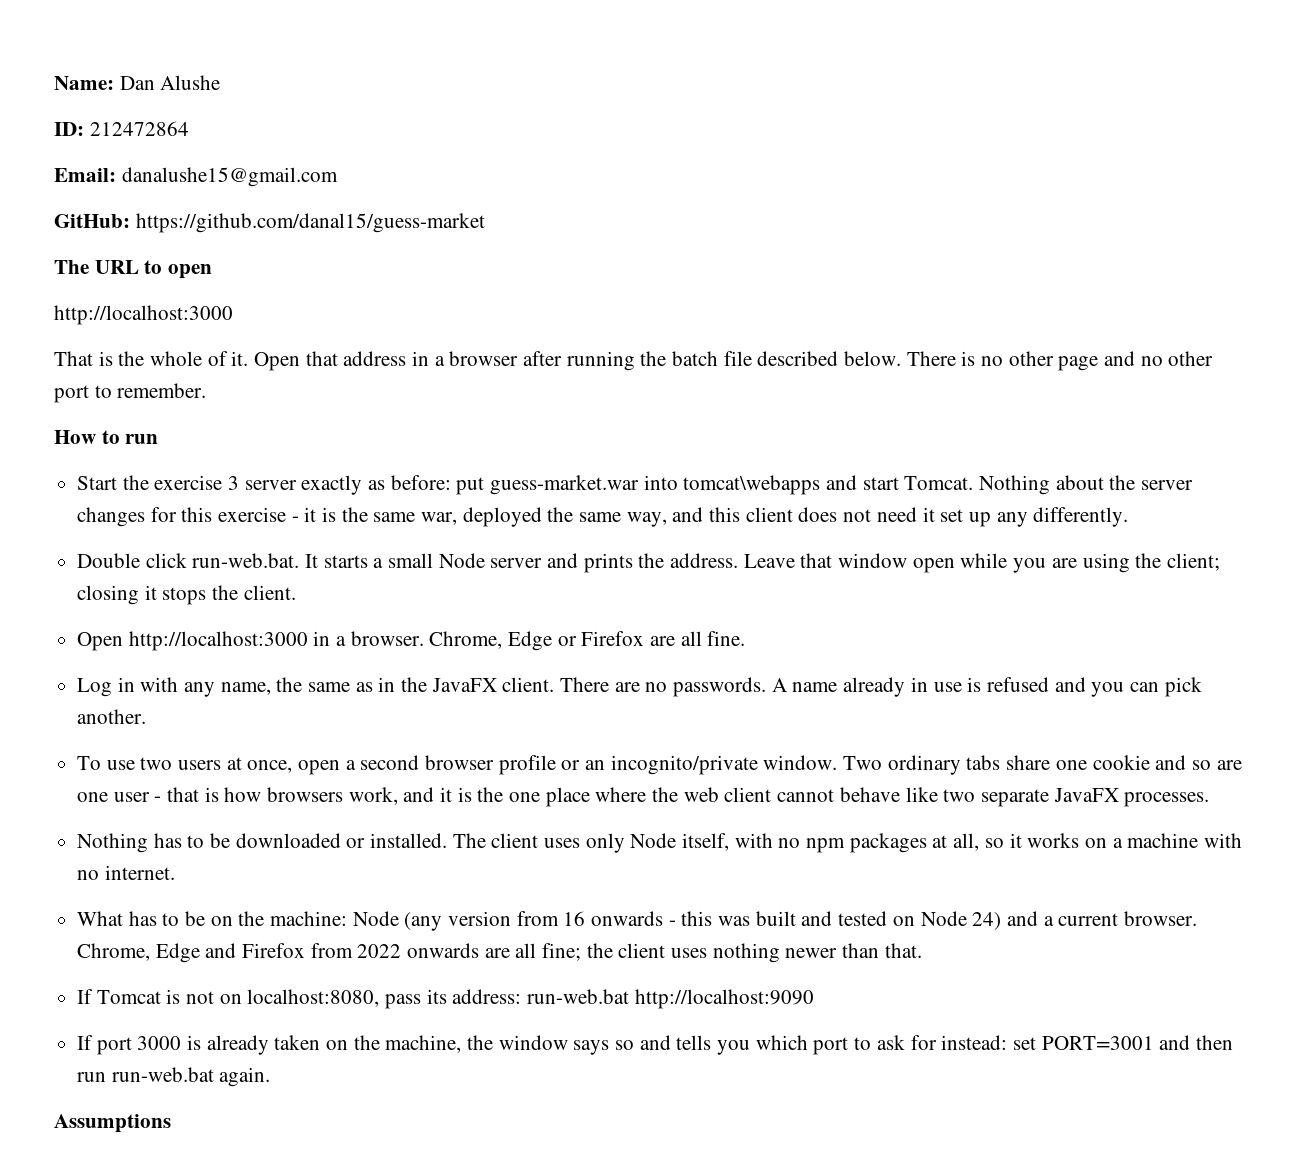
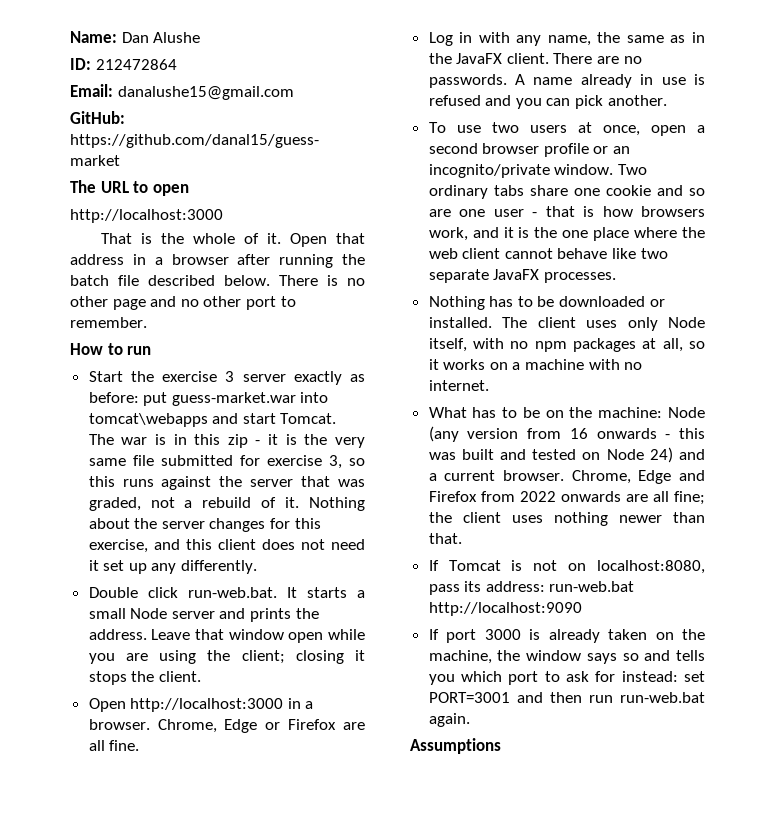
(974, 483) none -> [88,434,365,448] [88,455,366,469] [88,476,365,490] [88,497,300,511] The war is in this zip - it is the very same file submitted for exercise 3, so this runs against the server that was graded, not a rebuild of it.
[218,507,667,527] exercise - it is the same war, deployed the same way, -> [88,539,148,553] exercise,

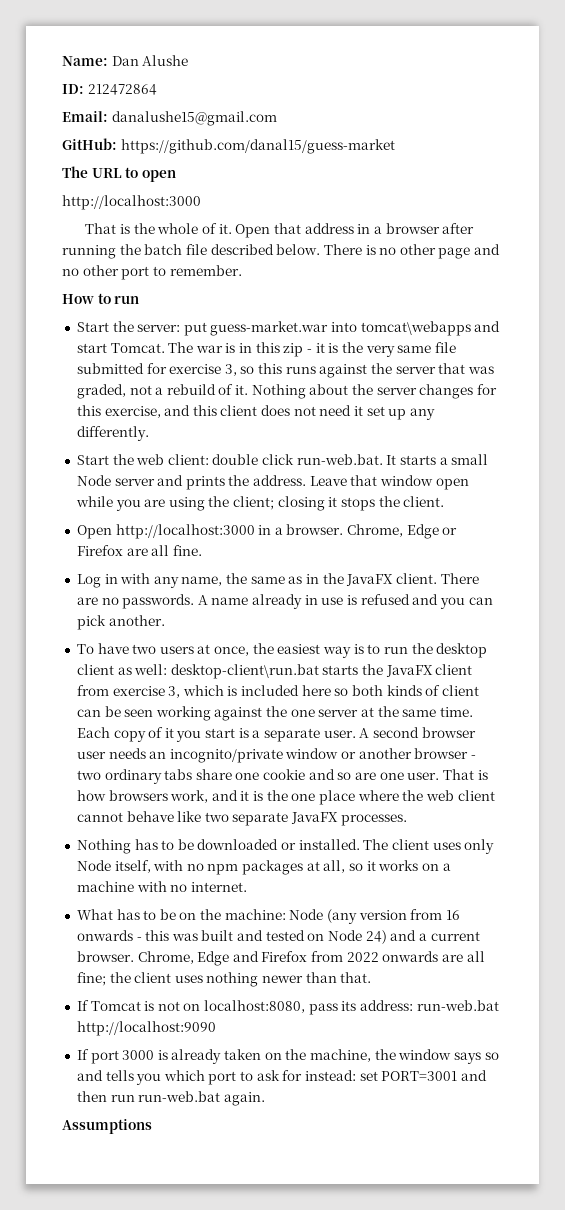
[162,371,365,385] [88,392,139,403] exercise 3 server exactly as before: -> [137,324,181,332] server:
[88,587,138,598] Double -> [76,454,259,465] Start the web client: double
[456,125,481,133] use -> [97,643,129,654] have
[650,125,705,136] [428,143,631,157] [428,164,647,178] open a second browser profile or an incognito/private window. Two -> [252,643,488,658] [76,664,473,679] [76,685,479,698] [76,706,473,721] [76,727,476,742] [76,748,477,763] [76,770,101,780] the easiest way is to run the desktop client as well: desktop-client\run.bat starts the JavaFX client from exercise 3, which is included here so both kinds of client can be seen working against the one server at the same time. Each copy of it you start is a separate user. A second browser user needs an incognito/private window or another browser - two
[493,206,575,217] user - that -> [407,769,474,780] user. That

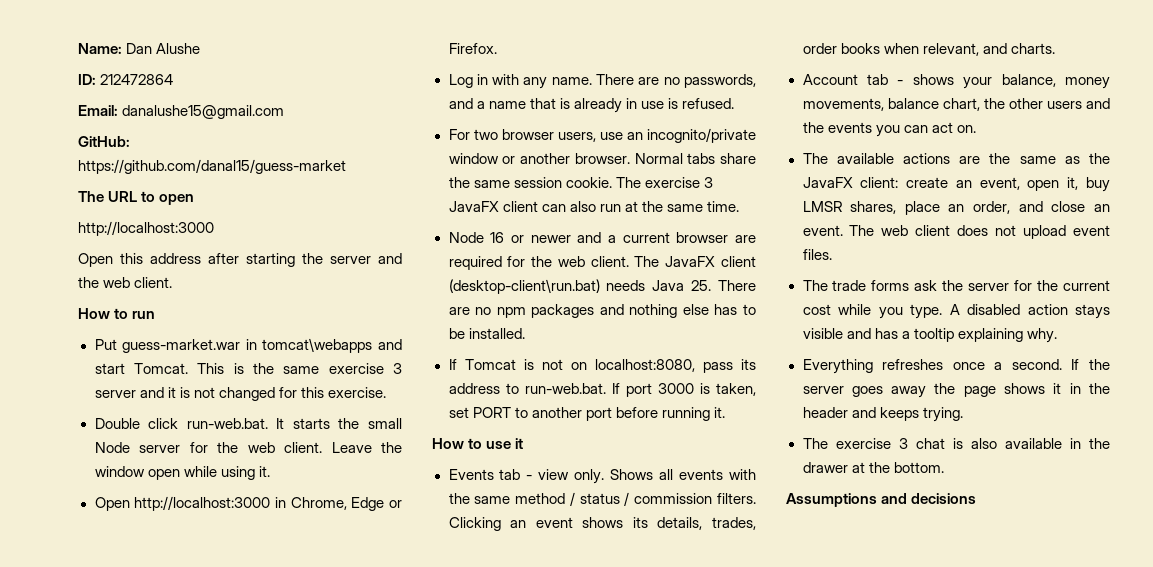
[85,223,475,238] [62,244,501,259] [62,265,242,280] [62,293,140,304] [76,321,501,336] [76,342,456,357] [76,363,494,378] [76,384,497,399] [76,405,435,420] [76,426,149,441] [76,454,259,465] That is the whole of it. Open that address in a browser after running the batch file described below. There is no other page and no other port to remember. // How to run // Start the server: put guess-market.war into tomcat\webapps and start Tomcat. The war is in this zip - it is the very same file submitted for exercise 3, so this runs against the server that was graded, not a rebuild of it. Nothing about the server changes for this exercise, and this client does not need it set up any differently. // Start the web client: double -> [78,253,402,267] [78,277,173,288] [78,308,156,319] [94,338,402,353] [94,363,402,374] [94,387,386,401] [94,418,140,429] Open this address after starting the server and the web client. // How to run // Put guess-market.war in tomcat\webapps and start Tomcat. This is the same exercise 3 server and it is not changed for this exercise. // Double
[439,457,448,465] a -> [338,418,360,429] the
[157,475,469,490] [75,496,445,511] and prints the address. Leave that window open while you are using the client; closing it stops the client. -> [189,442,402,453] [94,466,270,480] for the web client. Leave the window open while using it.
[274,524,344,535] a browser. -> (286, 502) none
[76,545,202,556] Firefox are all fine. -> [448,43,497,54] Firefox.
[181,573,479,586] [76,594,493,609] [76,615,165,630] [76,643,488,658] [76,664,473,679] [76,685,479,698] [76,706,473,721] [76,727,476,742] [76,748,146,759] name, the same as in the JavaFX client. There are no passwords. A name already in use is refused and you can pick another. // To have two users at once, the easiest way is to run the desktop client as well: desktop-client\run.bat starts the JavaFX client from exercise 3, which is included here so both kinds of client can be seen working against the one server at the same time. Each copy of it you start is a separate user. A second browser user needs -> [551,74,756,88] [448,98,734,113] [448,129,623,142] name. There are no passwords, and a name that is already in use is refused. // For two browser users, use
[414,748,477,759] [76,769,488,784] [76,790,495,805] [76,811,407,826] [76,839,297,854] browser - two ordinary tabs share one cookie and so are one user. That is how browsers work, and it is the one place where the web client cannot behave like two separate JavaFX processes. // Nothing has to be downloaded or -> [574,153,756,164] [448,177,713,188] [448,201,739,212] [448,232,756,243] [448,256,756,270] [448,279,756,294] [448,304,756,318] [448,328,465,339] browser. Normal tabs share the same session cookie. The exercise 3 JavaFX client can also run at the same time. // Node 16 or newer and a current browser are required for the web client. The JavaFX client (desktop-client\run.bat) needs Java 25. There are no npm packages and nothing else has to be
[363,839,495,854] [76,860,451,875] [76,881,247,892] [76,909,460,924] [76,930,480,944] [76,951,485,966] [76,972,372,987] The client uses only Node itself, with no npm packages at all, so it works on a machine with no internet. // What has to be on the machine: Node (any version from 16 onwards - this was built and tested on Node 24) and a current browser. Chrome, Edge and Firefox from 2022 onwards are all fine; the client uses nothing newer than that. -> (525, 333) none
[360,1000,499,1011] [76,1021,216,1036] address: run-web.bat http://localhost:9090 // -> [448,383,606,394] address to run-web.bat.
[171,1049,499,1064] [76,1070,487,1085] [76,1091,265,1106] already taken on the machine, the window says so and tells you which port to ask for instead: set PORT=3001 and then run run-web.bat again. -> [716,383,756,396] [448,407,725,421] [432,438,524,449] [448,469,756,484] [448,492,756,506] [448,517,756,531] [802,43,1055,56] [802,74,1110,89] [802,98,1110,111] [802,122,976,137] [802,153,1110,164] [802,177,1110,192] [802,201,1110,215] [802,225,1110,239] [802,249,832,260] [802,280,1110,291] [802,304,1110,319] [802,328,1057,343] [802,359,1110,374] [802,383,1110,398] [802,407,963,422] [802,438,1110,449] [802,462,944,473] taken, set PORT to another port before running it. // How to use it // Events tab - view only. Shows all events with the same method / status / commission filters. Clicking an event shows its details, trades, order books when relevant, and charts. // Account tab - shows your balance, money movements, balance chart, the other users and the events you can act on. // The available actions are the same as the JavaFX client: create an event, open it, buy LMSR shares, place an order, and close an event. The web client does not upload event files. // The trade forms ask the server for the current cost while you type. A disabled action stays visible and has a tooltip explaining why. // Everything refreshes once a second. If the server goes away the page shows it in the header and keeps trying. // The exercise 3 chat is also available in the drawer at the bottom.
(152, 1126) none -> [881,493,977,504] and decisions

